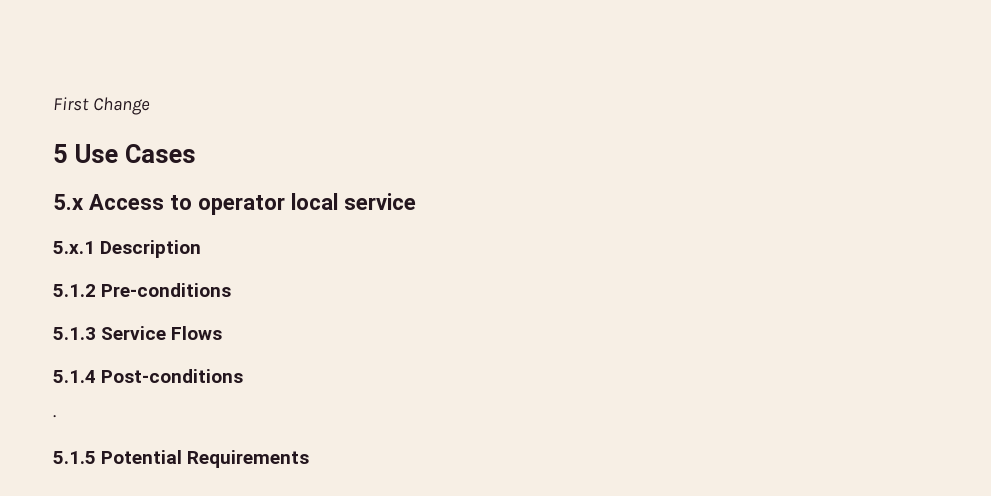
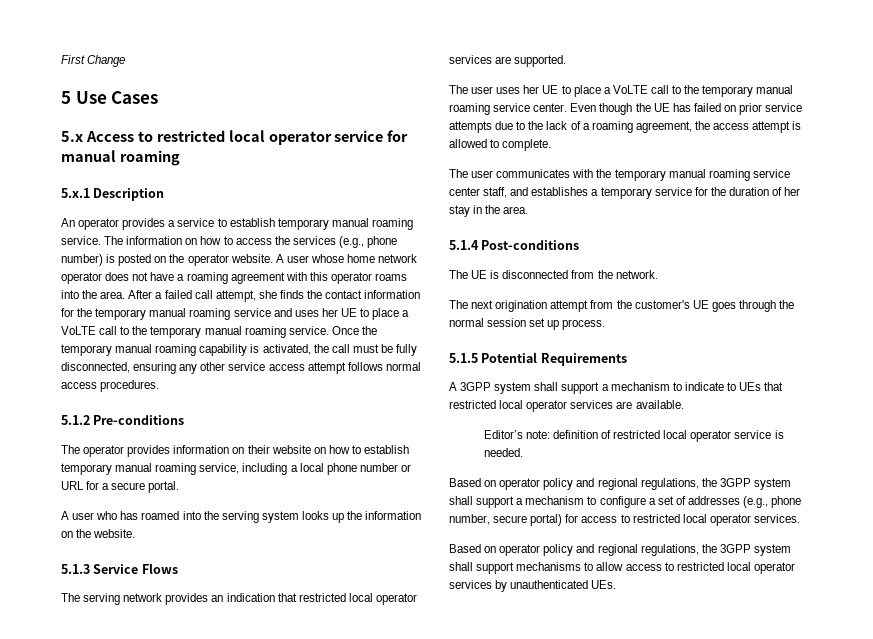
[197,193,416,215] [53,240,202,258] [53,283,232,297] [53,326,223,340] [53,369,244,383] [53,415,56,418] [53,450,310,468] operator local service // 5.x.1 Description // 5.1.2 Pre-conditions // 5.1.3 Service Flows // 5.1.4 Post-conditions // . // 5.1.5 Potential Requirements -> [156,130,409,145] [61,150,180,166] [61,188,165,201] [61,218,413,230] [61,236,398,248] [61,254,418,266] [61,272,408,284] [61,290,421,302] [61,308,410,320] [61,326,377,338] [61,344,418,356] [61,362,421,374] [61,380,160,392] [61,415,185,425] [61,445,410,457] [61,463,411,475] [61,481,180,493] [61,511,422,523] [61,529,136,538] [61,563,178,574] [61,593,417,605] [449,55,567,67] [449,85,794,97] [449,103,803,115] [449,121,802,133] [449,139,552,151] [449,169,790,181] [449,187,801,199] [449,205,529,217] [449,240,580,250] [449,270,658,279] [449,300,795,312] [449,318,606,330] [449,352,627,366] [449,382,784,394] [449,400,684,412] [483,430,784,442] [483,448,523,457] [449,478,791,490] [449,496,802,508] [449,514,800,526] [449,544,791,556] [449,562,795,574] [449,580,617,592] restricted local operator service for manual roaming // 5.x.1 Description // An operator provides a service to establish temporary manual roaming service. The information on how to access the services (e.g., phone number) is posted on the operator website. A user whose home network operator does not have a roaming agreement with this operator roams into the area. After a failed call attempt, she finds the contact information for the temporary manual roaming service and uses her UE to place a VoLTE call to the temporary manual roaming service. Once the temporary manual roaming capability is activated, the call must be fully disconnected, ensuring any other service access attempt follows normal access procedures. // 5.1.2 Pre-conditions // The operator provides information on their website on how to establish temporary manual roaming service, including a local phone number or URL for a secure portal. // A user who has roamed into the serving system looks up the information on the website. // 5.1.3 Service Flows // The serving network provides an indication that restricted local operator services are supported. // The user uses her UE to place a VoLTE call to the temporary manual roaming service center. Even though the UE has failed on prior service attempts due to the lack of a roaming agreement, the access attempt is allowed to complete. // The user communicates with the temporary manual roaming service center staff, and establishes a temporary service for the duration of her stay in the area. // 5.1.4 Post-conditions // The UE is disconnected from the network. // The next origination attempt from the customer's UE goes through the normal session set up process. // 5.1.5 Potential Requirements // A 3GPP system shall support a mechanism to indicate to UEs that restricted local operator services are available. // Editor’s note: definition of restricted local operator service is needed. // Based on operator policy and regional regulations, the 3GPP system shall support a mechanism to configure a set of addresses (e.g., phone number, secure portal) for access to restricted local operator services. // Based on operator policy and regional regulations, the 3GPP system shall support mechanisms to allow access to restricted local operator services by unauthenticated UEs.

